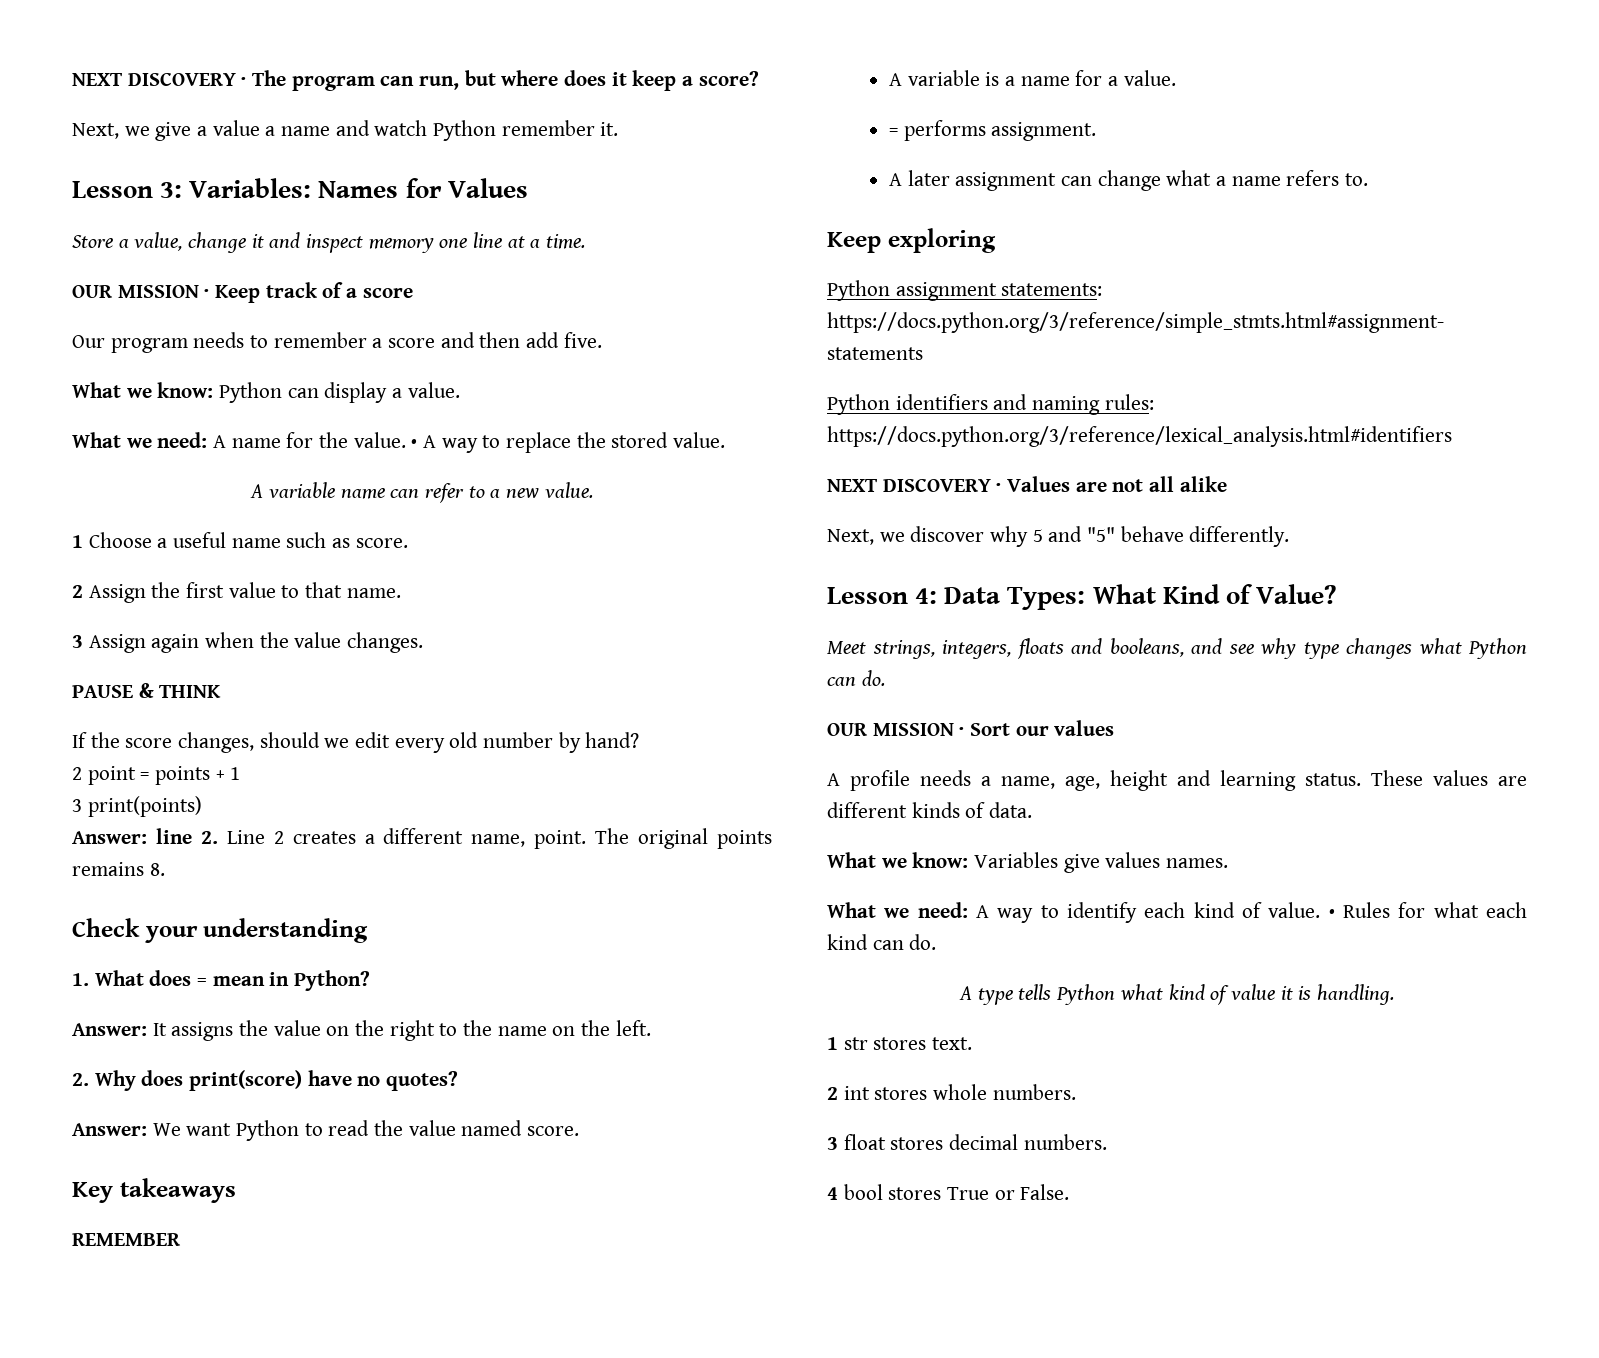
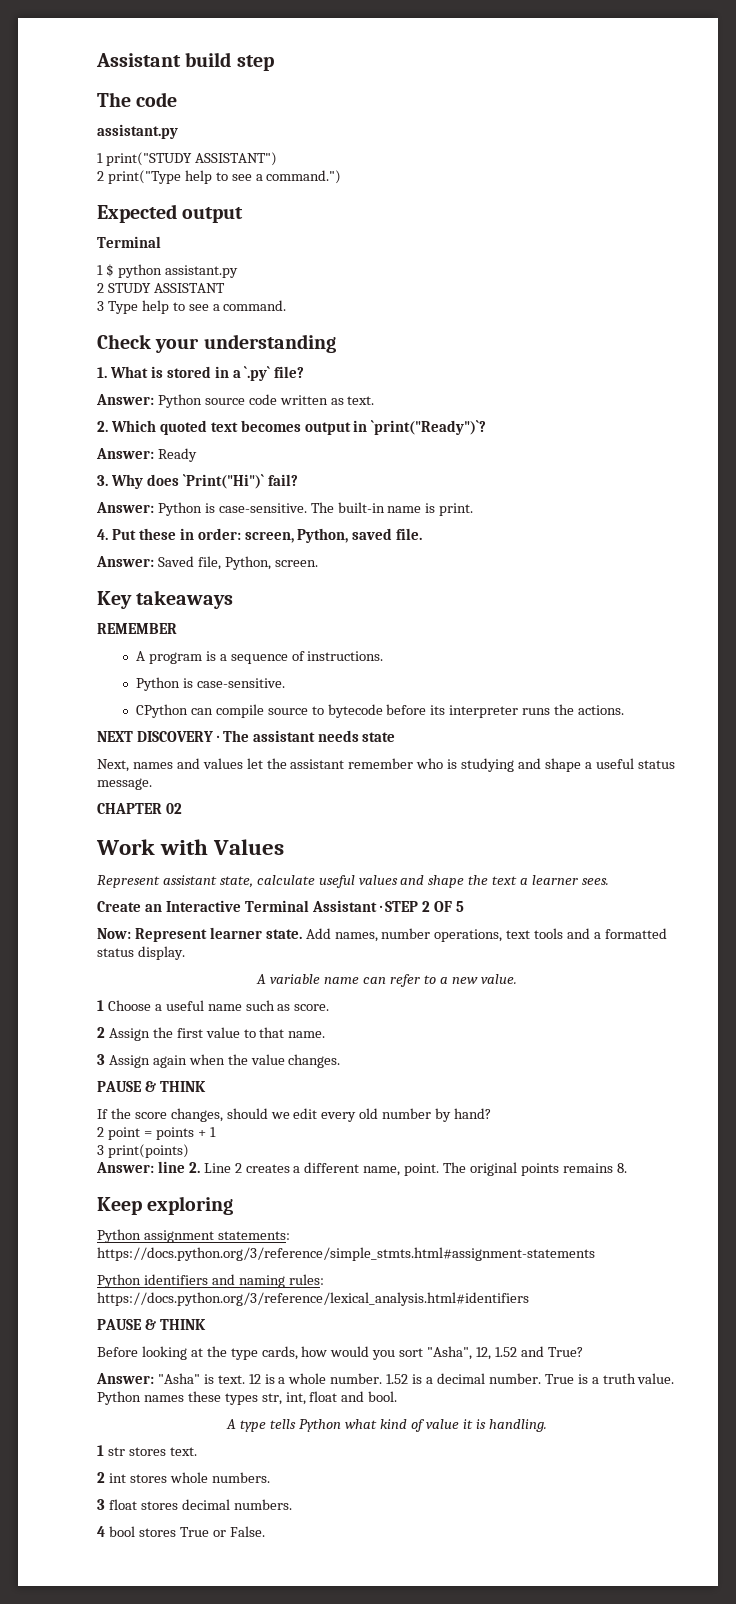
[72,70,759,91] [72,120,619,141] [72,178,528,198] [72,232,586,253] [72,282,413,303] [72,332,602,353] [72,382,460,403] [72,432,726,453] NEXT DISCOVERY · The program can run, but where does it keep a score? // Next, we give a value a name and watch Python remember it. // Lesson 3: Variables: Names for Values // Store a value, change it and inspect memory one line at a time. // OUR MISSION · Keep track of a score // Our program needs to remember a score and then add five. // What we know: Python can display a value. // What we need: A name for the value. • A way to replace the stored value. -> [96,52,274,71] [97,92,178,107] [97,124,178,139] [97,152,277,166] [97,170,342,184] [97,204,244,223] [97,236,161,248] [97,264,238,278] [97,283,225,293] [97,300,287,314] [97,334,336,353] [97,366,305,381] [96,394,375,408] [97,420,487,435] [96,448,197,462] [97,474,298,489] [96,502,474,516] [97,528,423,543] [96,556,318,570] [97,590,234,609] [97,623,177,634] [135,651,384,664] [135,677,285,691] [135,704,625,718] [97,730,396,742] [97,758,675,772] [97,778,152,790] [97,803,182,814] [96,839,285,855] [97,875,609,888] [97,900,465,912] [97,927,667,942] [97,946,185,960] Assistant build step // The code // assistant.py // 1 print("STUDY ASSISTANT") // 2 print("Type help to see a command.") // Expected output // Terminal // 1 $ python assistant.py // 2 STUDY ASSISTANT // 3 Type help to see a command. // Check your understanding // 1. What is stored in a `.py` file? // Answer: Python source code written as text. // 2. Which quoted text becomes output in `print("Ready")`? // Answer: Ready // 3. Why does `Print("Hi")` fail? // Answer: Python is case-sensitive. The built-in name is print. // 4. Put these in order: screen, Python, saved file. // Answer: Saved file, Python, screen. // Key takeaways // REMEMBER // A program is a sequence of instructions. // Python is case-sensitive. // CPython can compile source to bytecode before its interpreter runs the actions. // NEXT DISCOVERY · The assistant needs state // Next, names and values let the assistant remember who is studying and shape a useful status message. // CHAPTER 02 // Work with Values // Represent assistant state, calculate useful values and shape the text a learner sees. // Create an Interactive Terminal Assistant · STEP 2 OF 5 // Now: Represent learner state. Add names, number operations, text tools and a formatted status display.
[72,918,369,943] [72,970,371,991] [72,1020,651,1041] [72,1070,459,1091] [72,1120,580,1141] [72,1178,236,1203] [72,1233,181,1246] [888,70,1176,86] [888,120,1097,141] [888,170,1368,191] // Check your understanding // 1. What does = mean in Python? // Answer: It assigns the value on the right to the name on the left. // 2. Why does print(score) have no quotes? // Answer: We want Python to read the value named score. // Key takeaways // REMEMBER // A variable is a name for a value. // = performs assignment. // A later assignment can change what a name refers to. -> (627, 1168) none
[827,476,1227,492] [827,526,1290,547] [827,584,1337,610] [827,638,1527,659] [827,670,885,686] [827,720,1115,736] [827,770,1527,791] [827,802,1033,818] [827,852,1229,873] [827,902,1527,923] [827,934,937,950] NEXT DISCOVERY · Values are not all alike // Next, we discover why 5 and "5" behave differently. // Lesson 4: Data Types: What Kind of Value? // Meet strings, integers, floats and booleans, and see why type changes what Python can do. // OUR MISSION · Sort our values // A profile needs a name, age, height and learning status. These values are different kinds of data. // What we know: Variables give values names. // What we need: A way to identify each kind of value. • Rules for what each kind can do. -> [97,1319,206,1330] [97,1346,583,1360] [96,1373,675,1384] [97,1391,398,1405] PAUSE & THINK // Before looking at the type cards, how would you sort "Asha", 12, 1.52 and True? // Answer: "Asha" is text. 12 is a whole number. 1.52 is a decimal number. True is a truth value. Python names these types str, int, float and bool.

